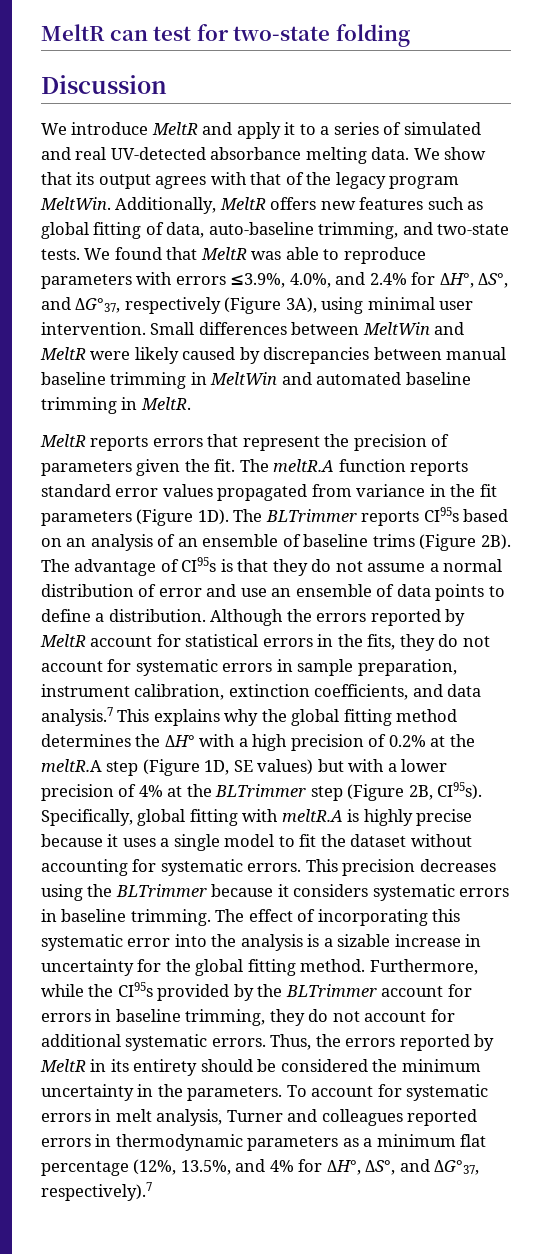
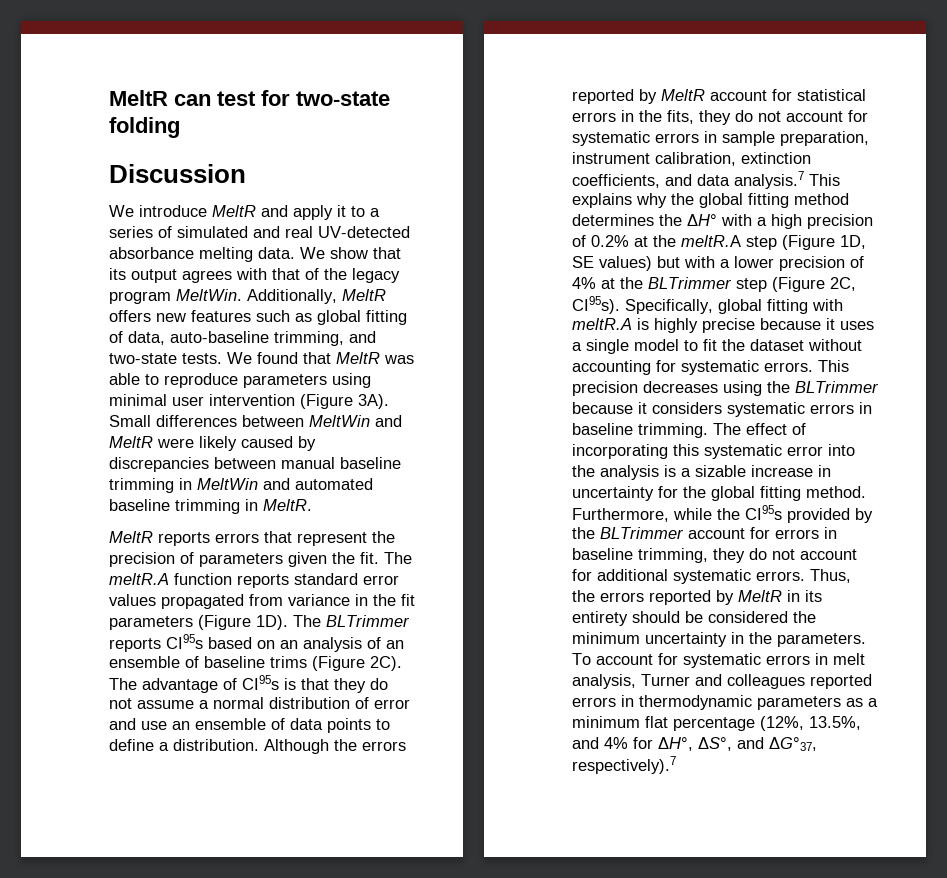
[136,272,509,288] [41,297,474,314] [41,322,146,335] with errors ≤3.9%, 4.0%, and 2.4% for ΔH°, ΔS°, and ΔG°37, respectively (Figure 3A), using minimal user intervention. -> [332,373,371,388] [109,394,389,409] using minimal user intervention (Figure 3A).
[480,534,511,550] 2B). -> [370,656,402,671] 2C).
[408,785,433,800] 2B, -> [830,277,856,291] 2C,

